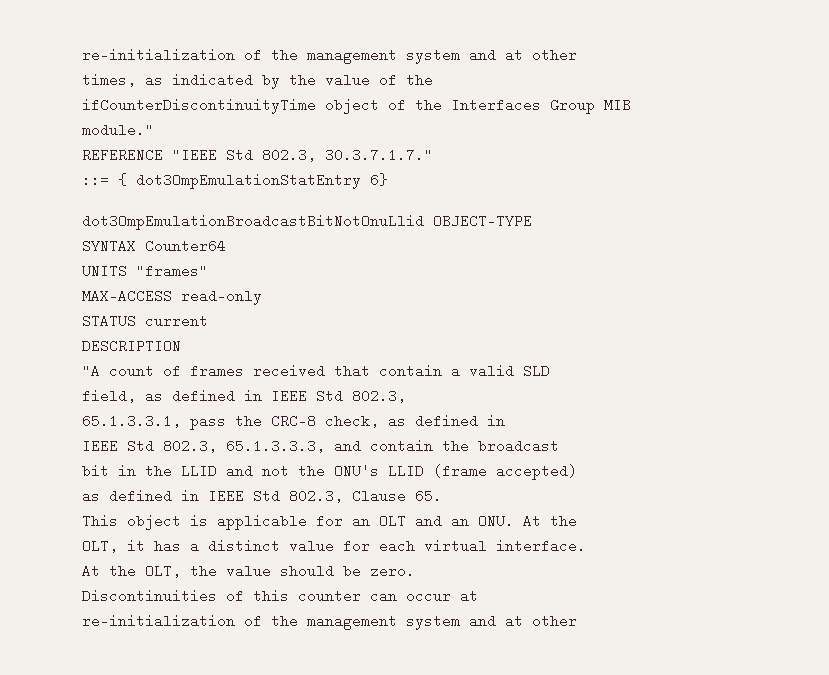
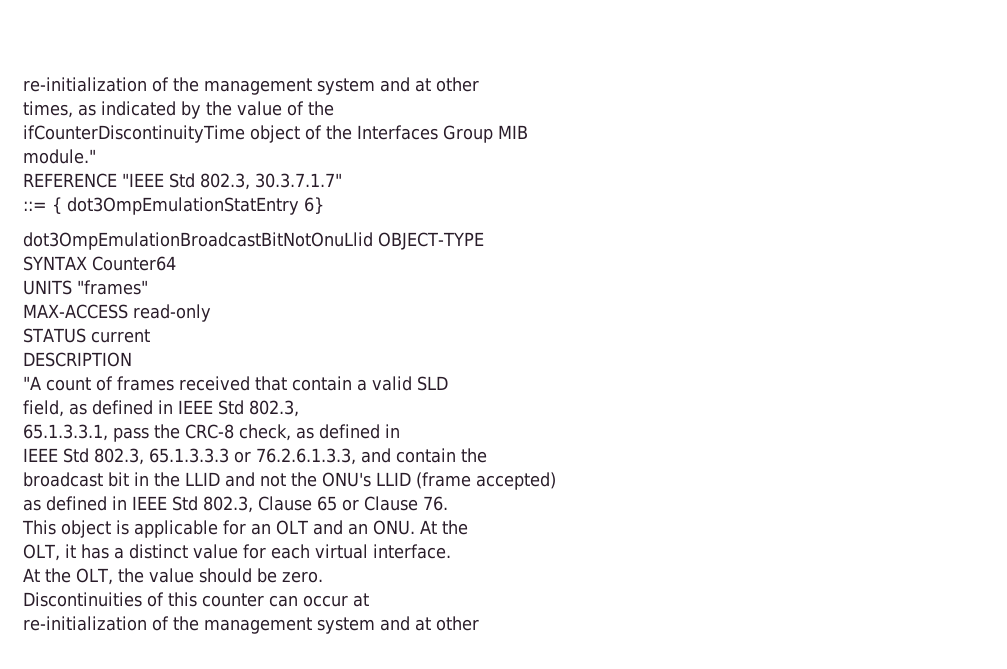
[325,148,433,162] 30.3.7.1.7." -> [255,173,342,188] 30.3.7.1.7"
[226,439,325,453] 65.1.3.3.3, -> [149,448,356,465] 65.1.3.3.3 or 76.2.6.1.3.3,
(469, 446) none -> (487, 455) //
(559, 446) // -> (103, 479) none
[415,489,442,503] 65. -> [317,496,448,511] 65 or Clause 76.

